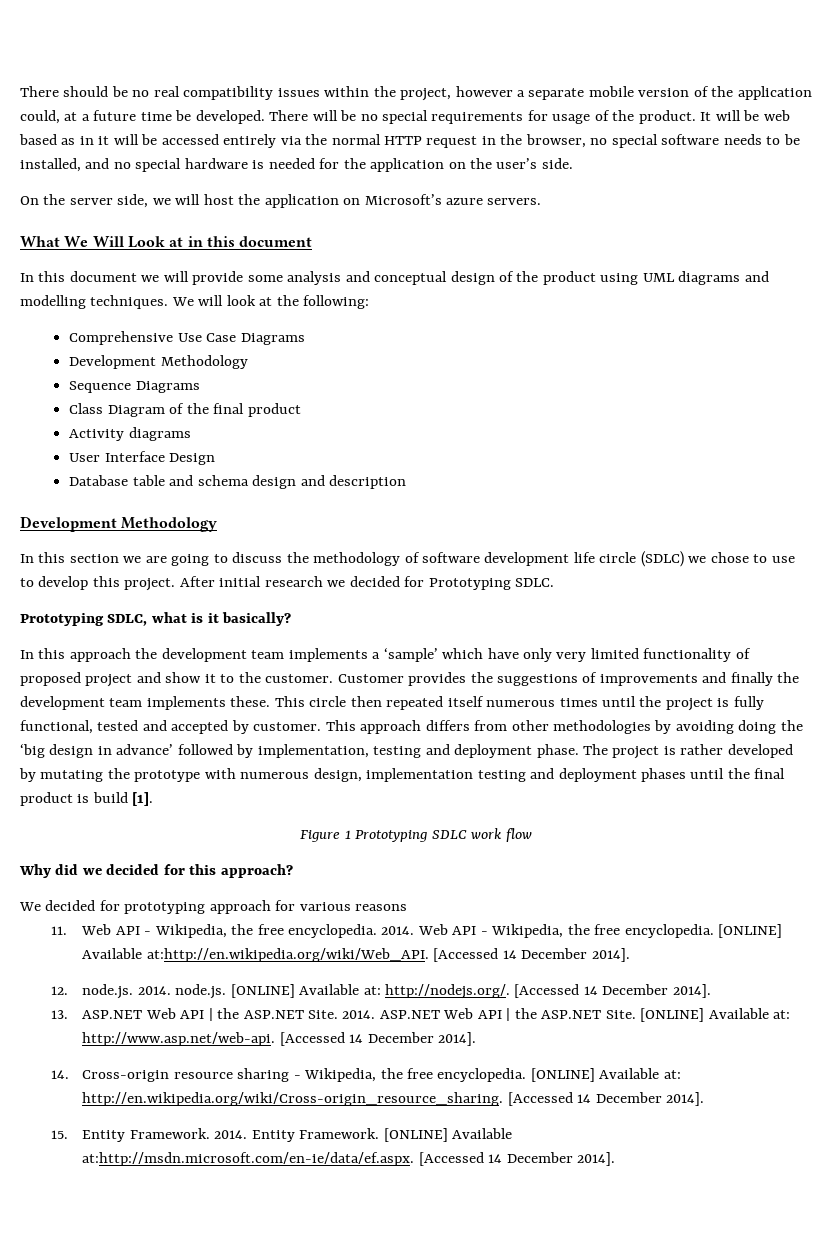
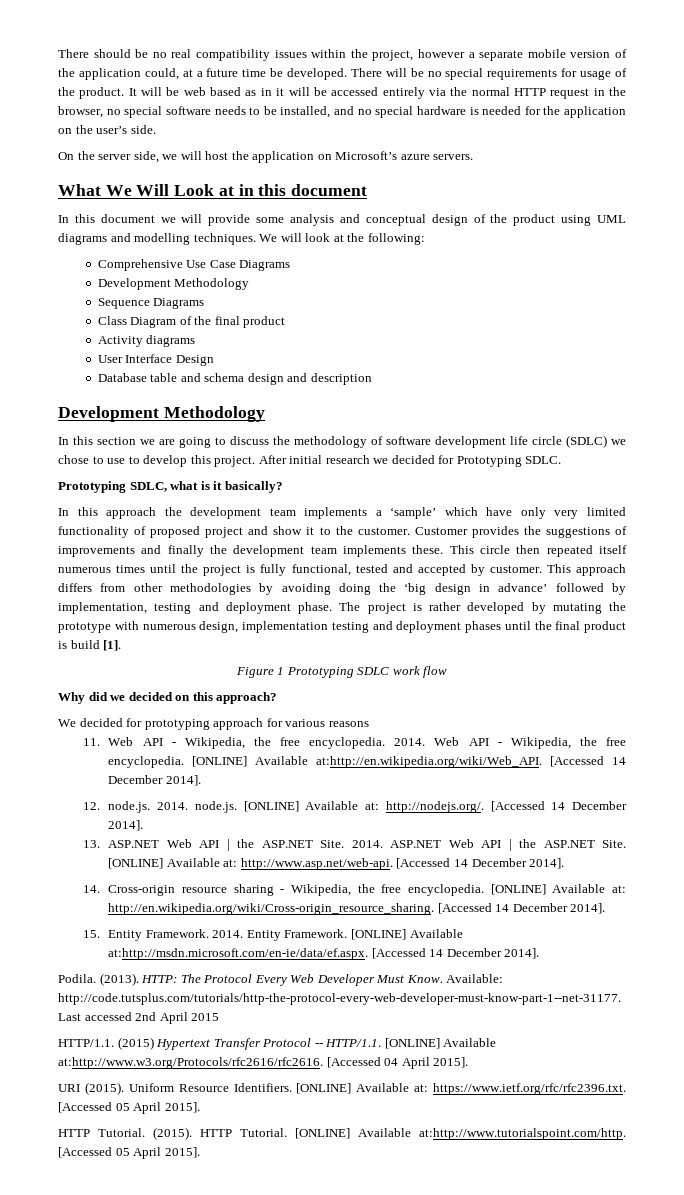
[163,864,185,875] for -> [175,695,191,701] on
(616, 1159) none -> [58,973,504,986] [58,993,621,1005] [58,1012,220,1024] [58,1037,497,1050] [58,1057,469,1069] [58,1082,626,1095] [58,1102,200,1114] [58,1127,626,1140] [58,1147,200,1159] // Podila. (2013). HTTP: The Protocol Every Web Developer Must Know. Available: http://code.tutsplus.com/tutorials/http-the-protocol-every-web-developer-must-know-part-1--net-31177. Last accessed 2nd April 2015 // HTTP/1.1. (2015) Hypertext Transfer Protocol -- HTTP/1.1. [ONLINE] Available at:http://www.w3.org/Protocols/rfc2616/rfc2616. [Accessed 04 April 2015]. // URI (2015). Uniform Resource Identifiers. [ONLINE] Available at: https://www.ietf.org/rfc/rfc2396.txt. [Accessed 05 April 2015]. // HTTP Tutorial. (2015). HTTP Tutorial. [ONLINE] Available at:http://www.tutorialspoint.com/http. [Accessed 05 April 2015].

